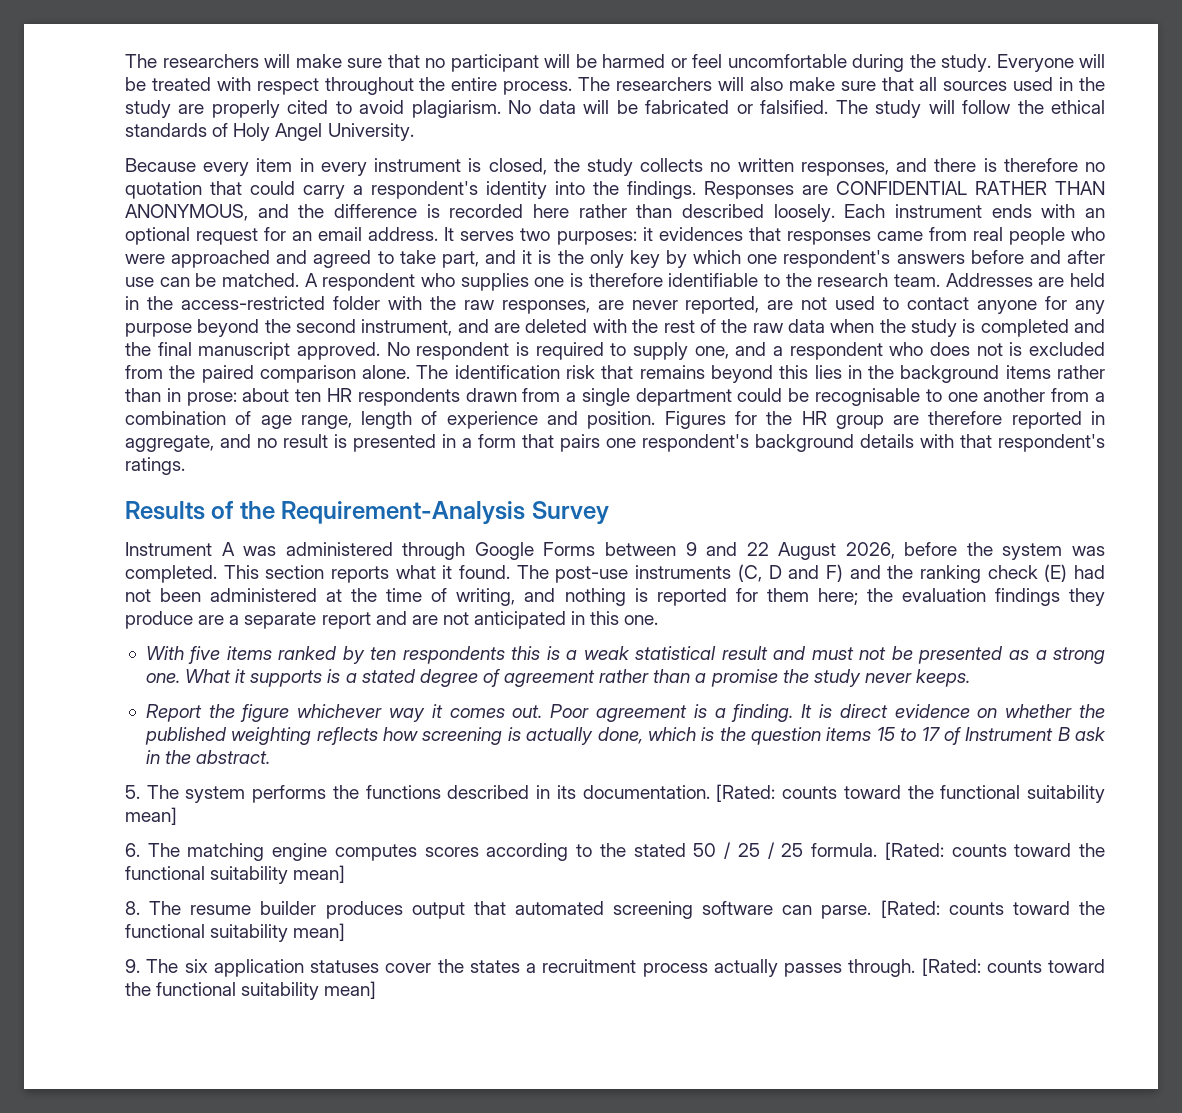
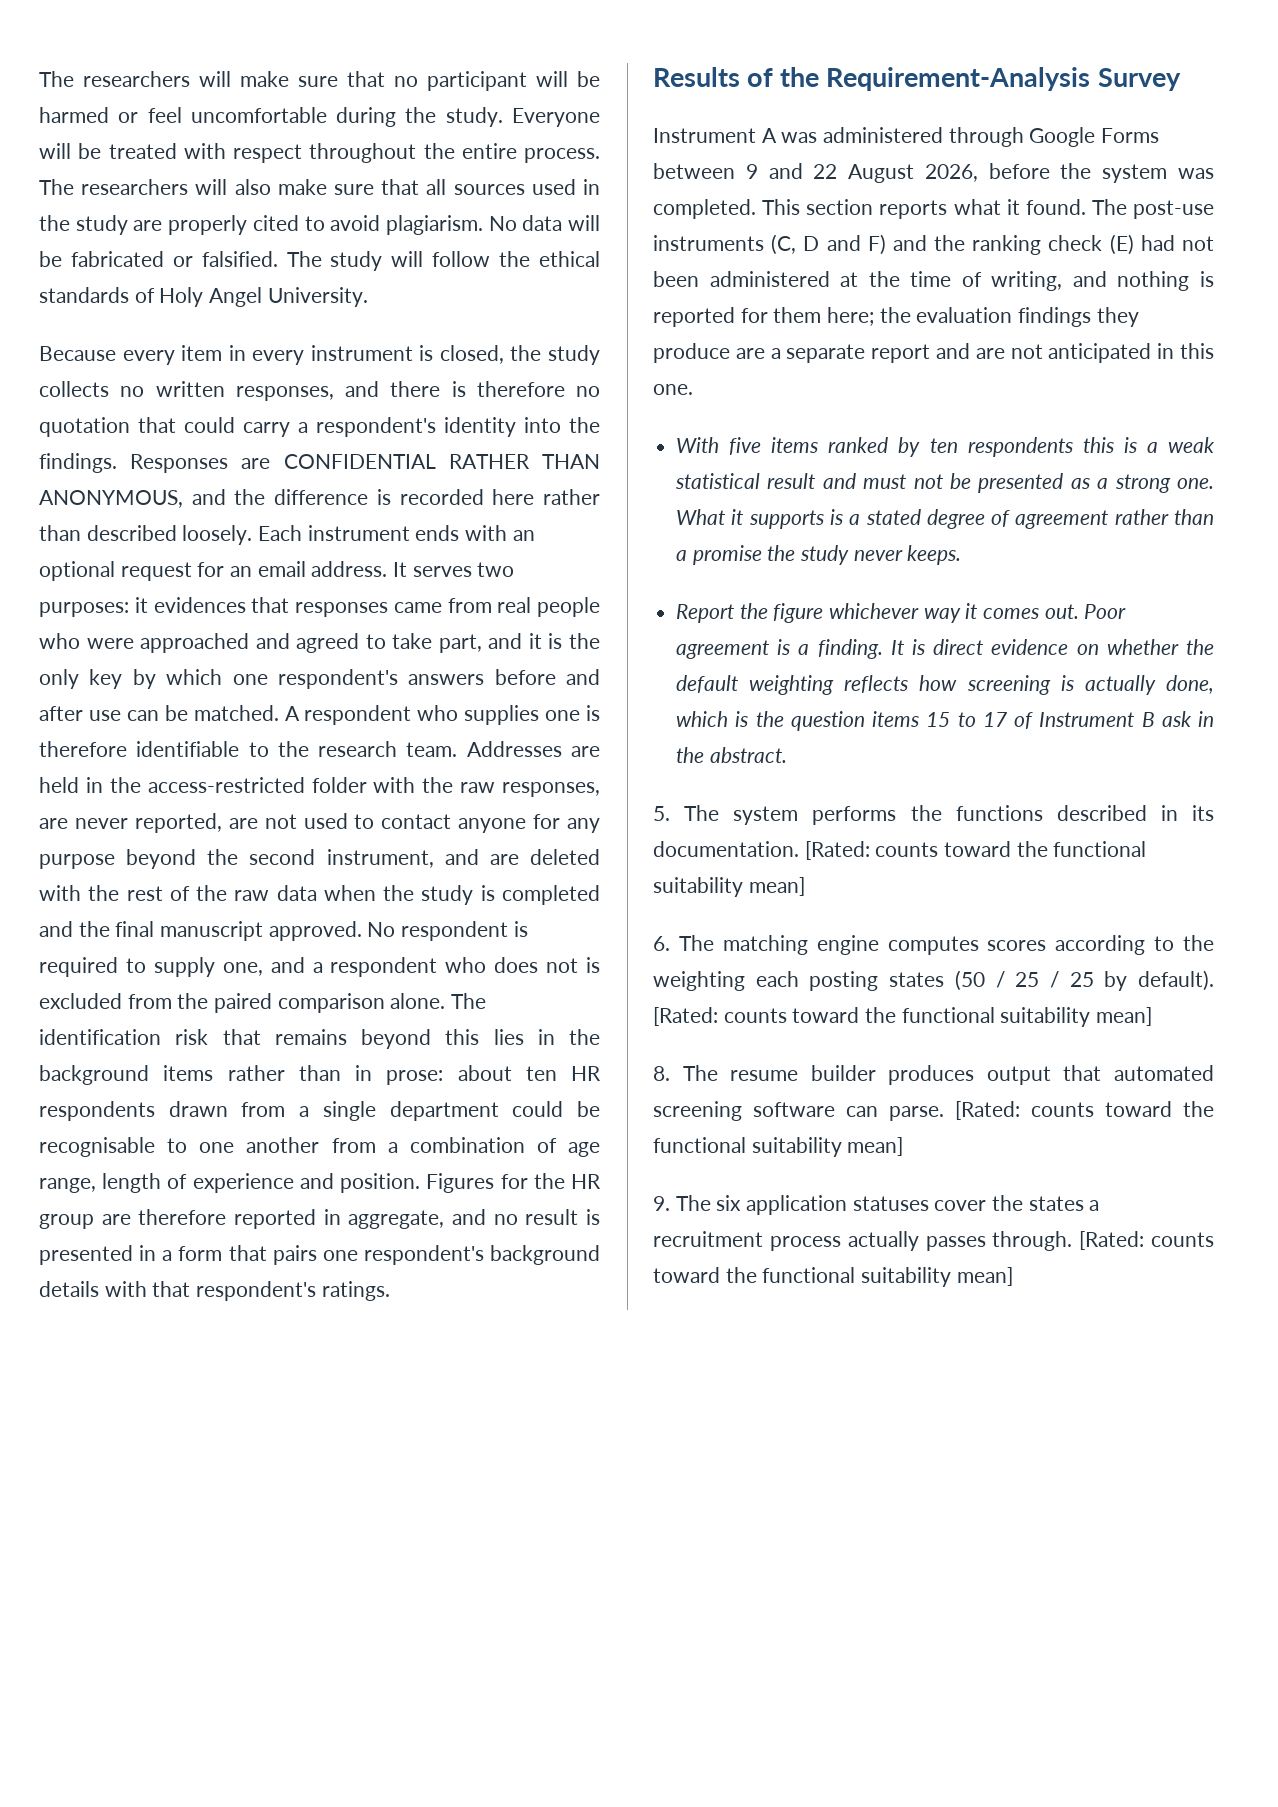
[144,727,227,745] published -> [676,675,740,693] default
[633,843,717,857] stated 50 -> [653,970,985,991] weighting each posting states (50
[811,843,878,857] formula. -> [1104,970,1214,991] by default).

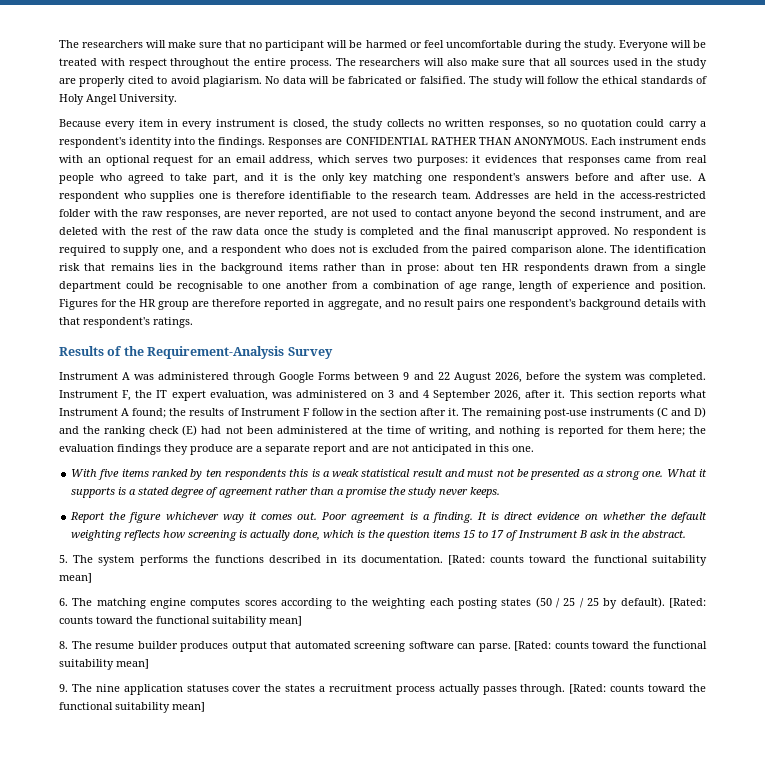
[345,381,565,397] and there is therefore -> [548,121,560,127] so
[138,417,176,433] that -> (632, 124) none
[39,489,600,508] [39,525,253,545] ANONYMOUS, and the difference is recorded here rather than described loosely. -> [513,137,588,145] ANONYMOUS.
[311,561,408,577] address. It -> [269,155,351,166] address, which
[86,633,290,653] were approached and -> (122, 177) none
[132,669,223,689] by which -> [373,173,423,184] matching
[88,705,279,721] use can be matched. -> [671,175,693,181] use.
[533,814,600,833] [39,854,115,869] for any purpose -> (494, 215) none
[323,885,376,901] when -> [263,229,288,235] once
[361,1029,480,1049] beyond this -> (154, 267) none
[586,1209,601,1225] [39,1245,267,1265] is presented in a form that -> (454, 303) none
[762,199,1214,219] [653,234,886,255] This section reports what it found. The post-use instruments (C, D and F) -> [59,390,706,401] [59,407,707,419] Instrument F, the IT expert evaluation, was administered on 3 and 4 September 2026, after it. This section reports what Instrument A found; the results of Instrument F follow in the section after it. The remaining post-use instruments (C and D)
[716,1195,742,1211] six -> [95,684,120,692] nine

